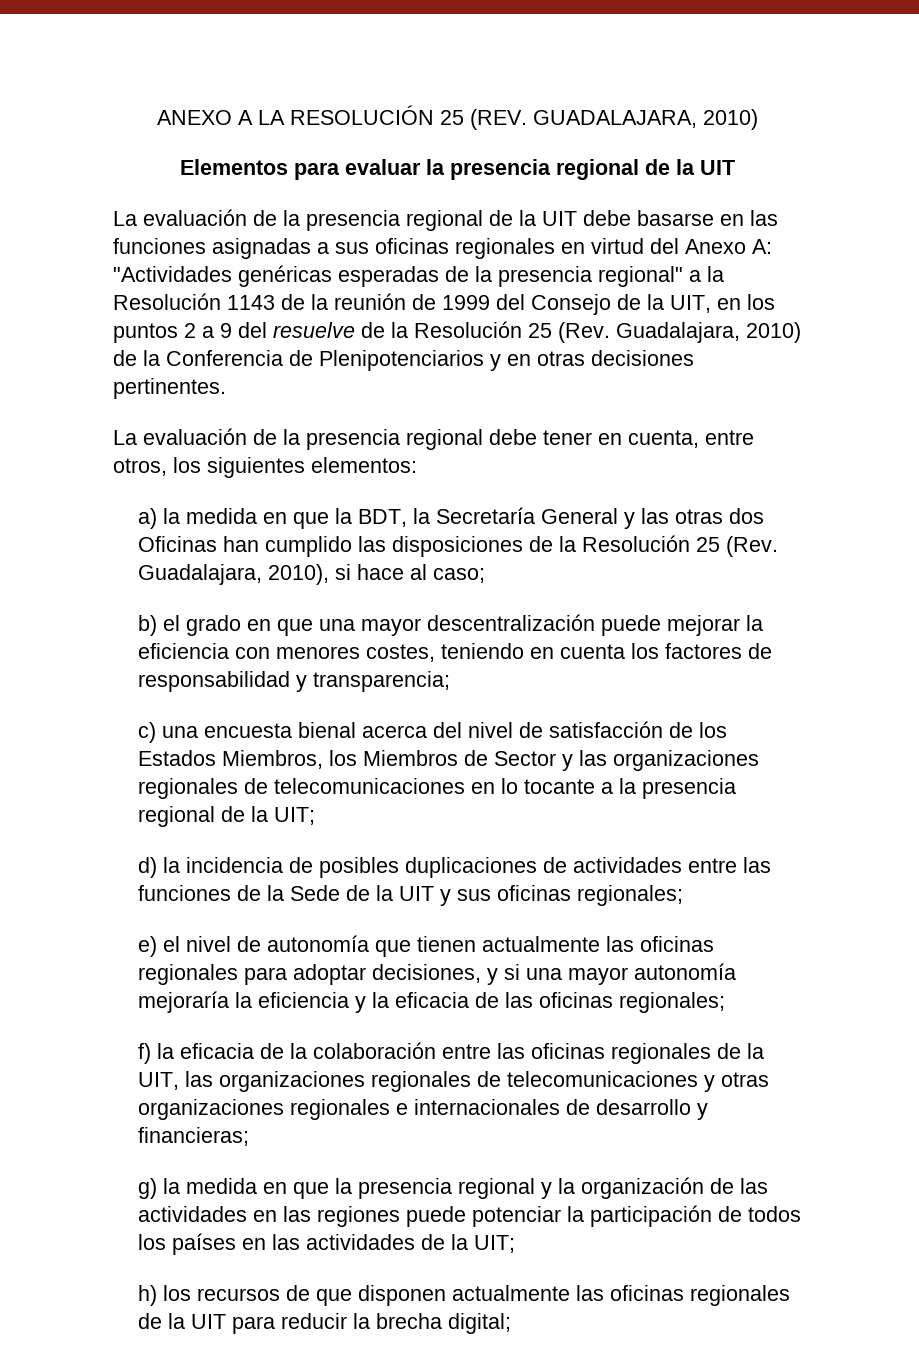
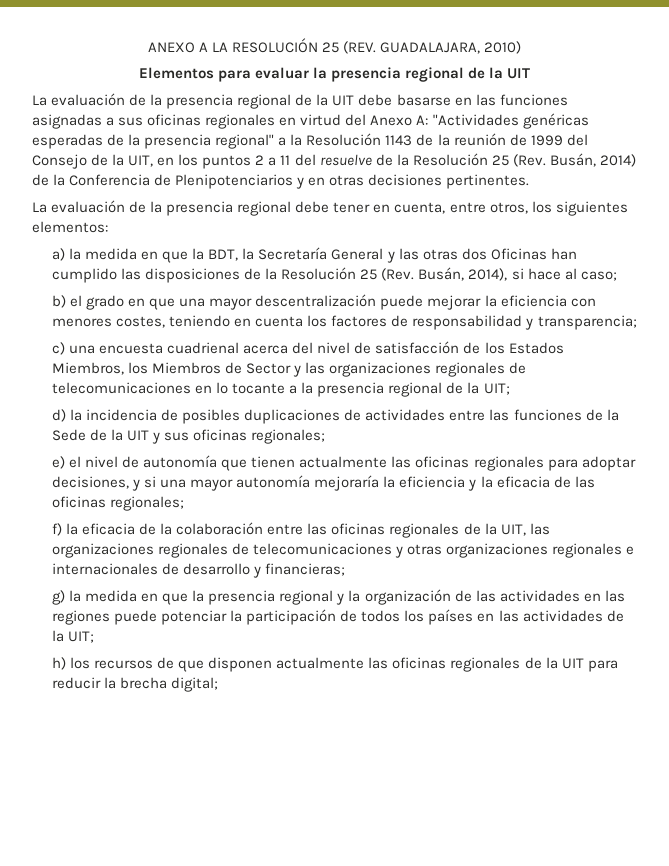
[220,323,232,338] 9 -> [280,155,291,165] 11
[616,322,801,343] Guadalajara, 2010) -> [549,153,636,167] Busán, 2014)
[137,564,329,585] Guadalajara, 2010), -> [418,267,508,281] Busán, 2014),
[297,722,356,738] bienal -> [167,342,240,354] cuadrienal

